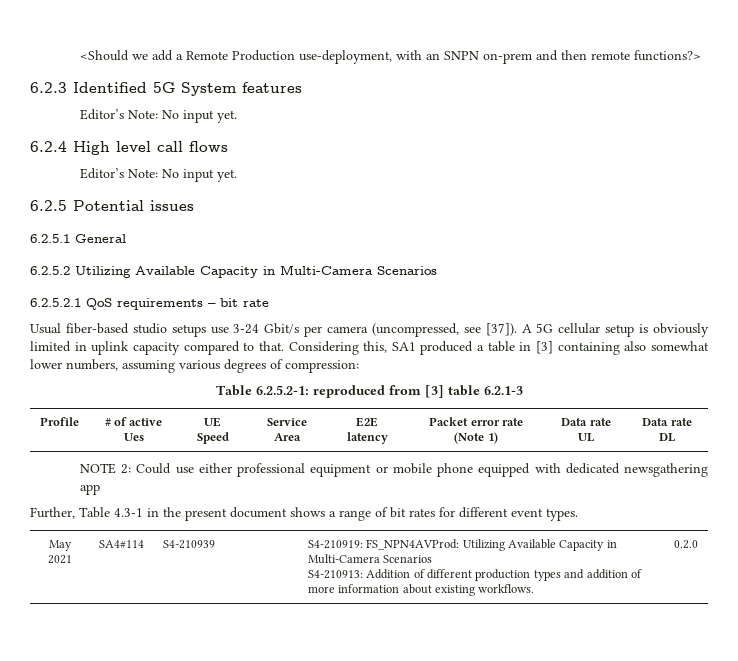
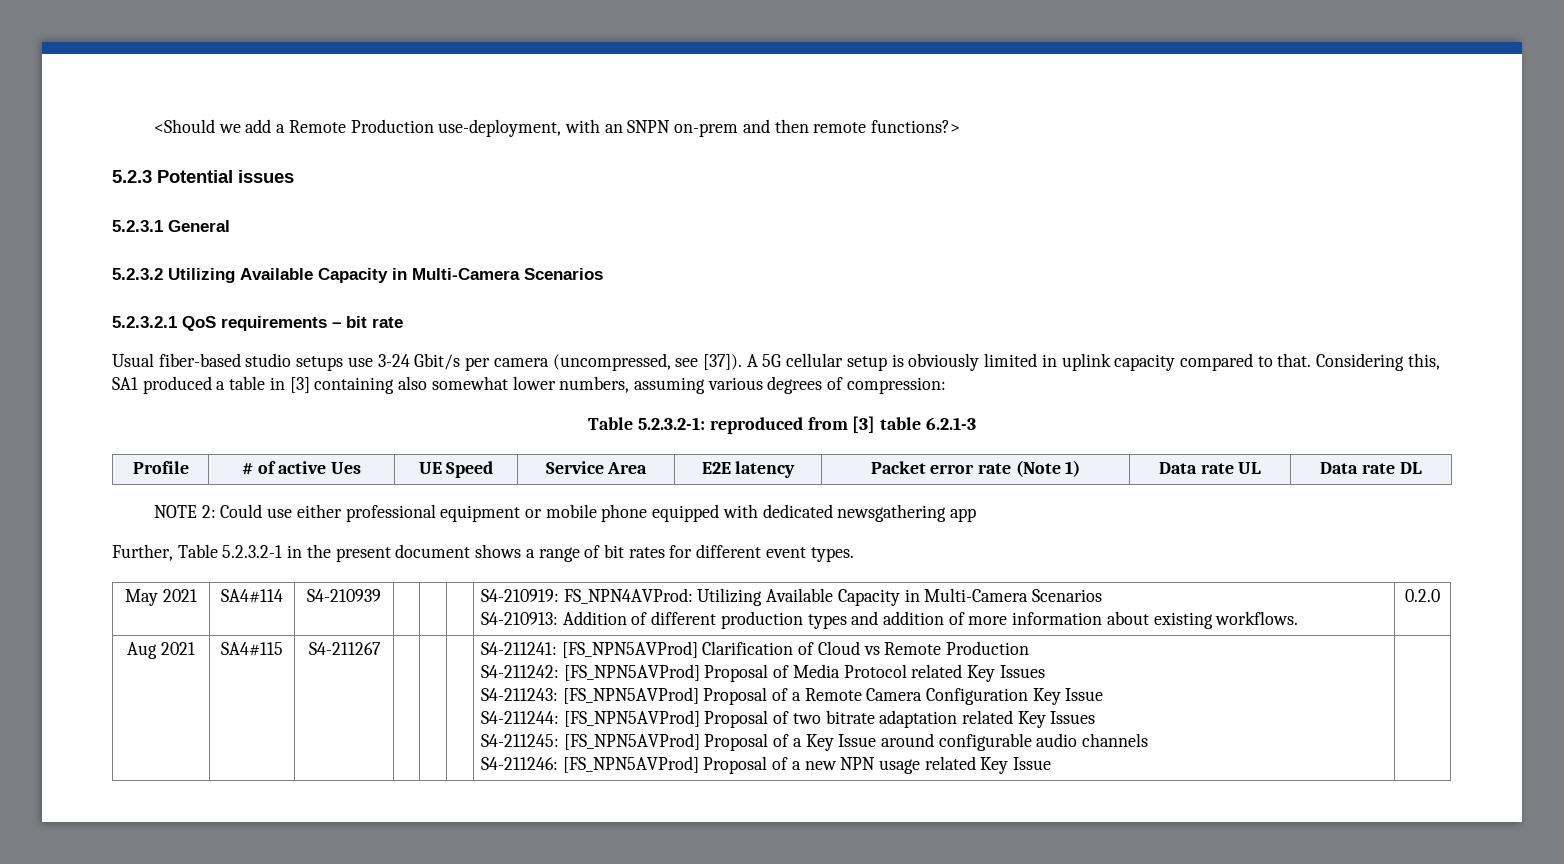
[30,82,302,96] [79,109,237,123] [30,141,228,155] [79,168,237,182] [30,200,67,211] 6.2.3 Identified 5G System features // Editor’s Note: No input yet. // 6.2.4 High level call flows // Editor’s Note: No input yet. // 6.2.5 -> [112,170,152,183] 5.2.3
[30,234,70,243] 6.2.5.1 -> [112,220,163,232] 5.2.3.1
[30,265,437,278] [30,298,81,307] 6.2.5.2 Utilizing Available Capacity in Multi-Camera Scenarios // 6.2.5.2.1 -> [112,268,603,283] [112,316,177,328] 5.2.3.2 Utilizing Available Capacity in Multi-Camera Scenarios // 5.2.3.2.1
[255,385,309,395] 6.2.5.2-1: -> [638,417,706,430] 5.2.3.2-1:
[114,508,143,517] 4.3-1 -> [222,545,283,558] 5.2.3.2-1
(698, 544) none -> [127,642,195,659] [221,642,283,656] [308,642,381,655] [480,641,1030,658] [480,664,1045,682] [480,687,1104,705] [480,710,1096,728] [480,733,1149,751] [480,756,1052,774] // Aug 2021 | SA4#115 | S4-211267 | | | | S4-211241: [FS_NPN5AVProd] Clarification of Cloud vs Remote Production // S4-211242: [FS_NPN5AVProd] Proposal of Media Protocol related Key Issues // S4-211243: [FS_NPN5AVProd] Proposal of a Remote Camera Configuration Key Issue // S4-211244: [FS_NPN5AVProd] Proposal of two bitrate adaptation related Key Issues // S4-211245: [FS_NPN5AVProd] Proposal of a Key Issue around configurable audio channels // S4-211246: [FS_NPN5AVProd] Proposal of a new NPN usage related Key Issue |

